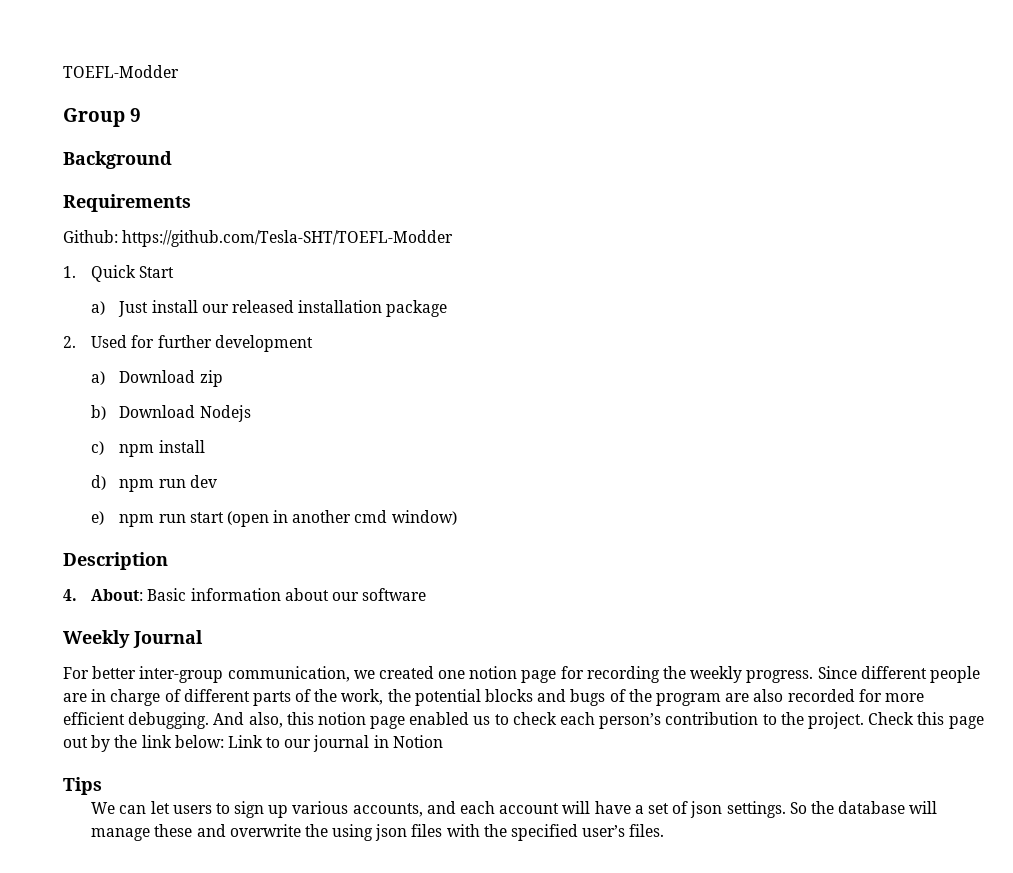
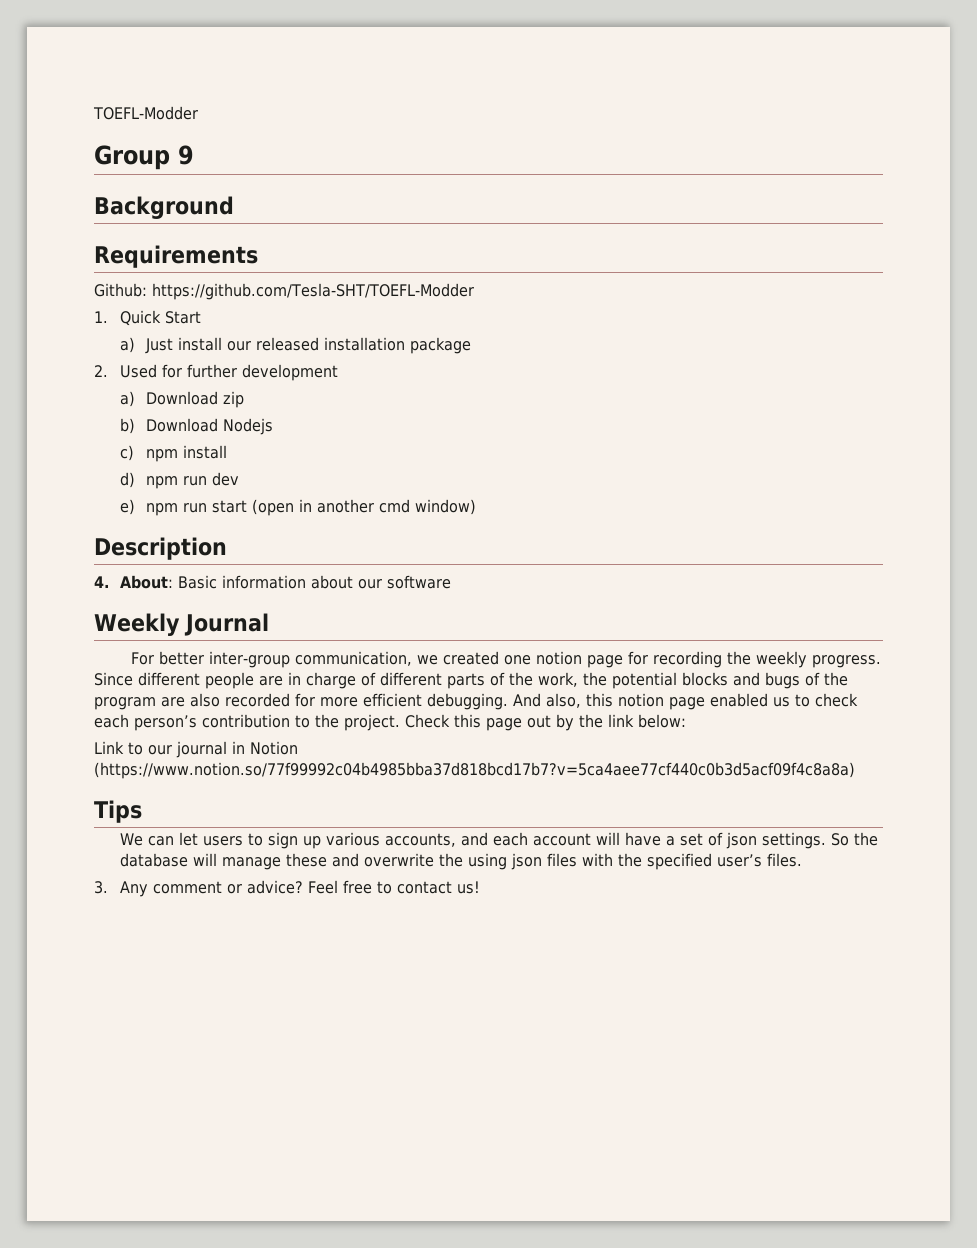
(224, 741) none -> (686, 721) //
(443, 741) none -> [94,762,855,779] (https://www.notion.so/77f99992c04b4985bba37d818bcd17b7?v=5ca4aee77cf440c0b3d5acf09f4c8a8a)
(665, 830) none -> [94,880,481,897] // 3. Any comment or advice? Feel free to contact us!

